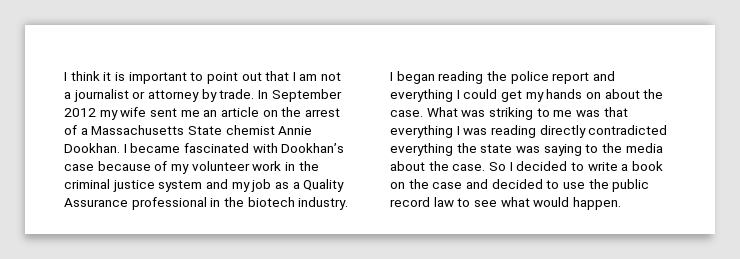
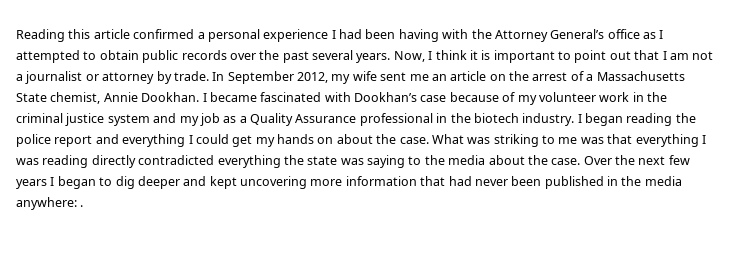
(64, 76) none -> [16,29,664,42] [16,50,425,63] Reading this article confirmed a personal experience I had been having with the Attorney General’s office as I attempted to obtain public records over the past several years. Now,
[64,108,96,117] 2012 -> [297,72,328,83] 2012,
[225,125,275,135] chemist -> [50,92,101,104] chemist,
[488,161,663,171] [390,179,650,192] [390,197,621,210] So I decided to write a book on the case and decided to use the public record law to see what would happen. -> [583,155,690,165] [16,176,682,189] [16,197,84,210] Over the next few years I began to dig deeper and kept uncovering more information that had never been published in the media anywhere: .

